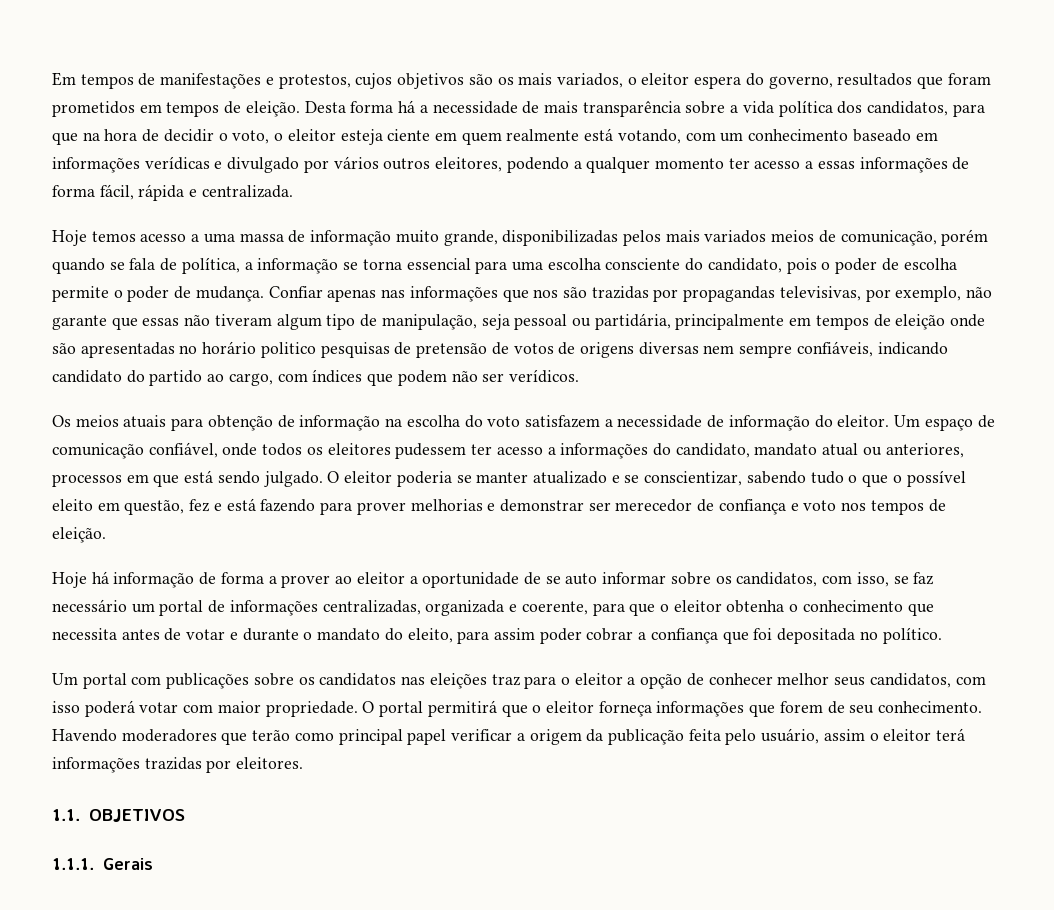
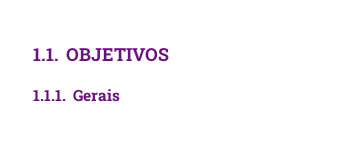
[52,72,991,89] [52,100,985,117] [52,128,938,145] [52,156,970,173] [52,184,293,201] [52,229,989,246] [52,257,957,274] [52,286,993,302] [52,313,986,330] [52,341,948,358] [52,369,579,386] [52,415,995,431] [52,442,964,459] [52,470,966,487] [52,498,946,515] [52,527,106,543] [52,571,935,588] [52,599,934,616] [52,627,942,644] [52,673,986,689] [52,700,983,717] [52,728,966,745] [52,757,304,773] Em tempos de manifestações e protestos, cujos objetivos são os mais variados, o eleitor espera do governo, resultados que foram prometidos em tempos de eleição. Desta forma há a necessidade de mais transparência sobre a vida política dos candidatos, para que na hora de decidir o voto, o eleitor esteja ciente em quem realmente está votando, com um conhecimento baseado em informações verídicas e divulgado por vários outros eleitores, podendo a qualquer momento ter acesso a essas informações de forma fácil, rápida e centralizada. // Hoje temos acesso a uma massa de informação muito grande, disponibilizadas pelos mais variados meios de comunicação, porém quando se fala de política, a informação se torna essencial para uma escolha consciente do candidato, pois o poder de escolha permite o poder de mudança. Confiar apenas nas informações que nos são trazidas por propagandas televisivas, por exemplo, não garante que essas não tiveram algum tipo de manipulação, seja pessoal ou partidária, principalmente em tempos de eleição onde são apresentadas no horário politico pesquisas de pretensão de votos de origens diversas nem sempre confiáveis, indicando candidato do partido ao cargo, com índices que podem não ser verídicos. // Os meios atuais para obtenção de informação na escolha do voto satisfazem a necessidade de informação do eleitor. Um espaço de comunicação confiável, onde todos os eleitores pudessem ter acesso a informações do candidato, mandato atual ou anteriores, processos em que está sendo julgado. O eleitor poderia se manter atualizado e se conscientizar, sabendo tudo o que o possível eleito em questão, fez e está fazendo para prover melhorias e demonstrar ser merecedor de confiança e voto nos tempos de eleição. // Hoje há informação de forma a prover ao eleitor a oportunidade de se auto informar sobre os candidatos, com isso, se faz necessário um portal de informações centralizadas, organizada e coerente, para que o eleitor obtenha o conhecimento que necessita antes de votar e durante o mandato do eleito, para assim poder cobrar a confiança que foi depositada no político. // Um portal com publicações sobre os candidatos nas eleições traz para o eleitor a opção de conhecer melhor seus candidatos, com isso poderá votar com maior propriedade. O portal permitirá que o eleitor forneça informações que forem de seu conhecimento. Havendo moderadores que terão como principal papel verificar a origem da publicação feita pelo usuário, assim o eleitor terá informações trazidas por eleitores. // -> (33, 54) none

